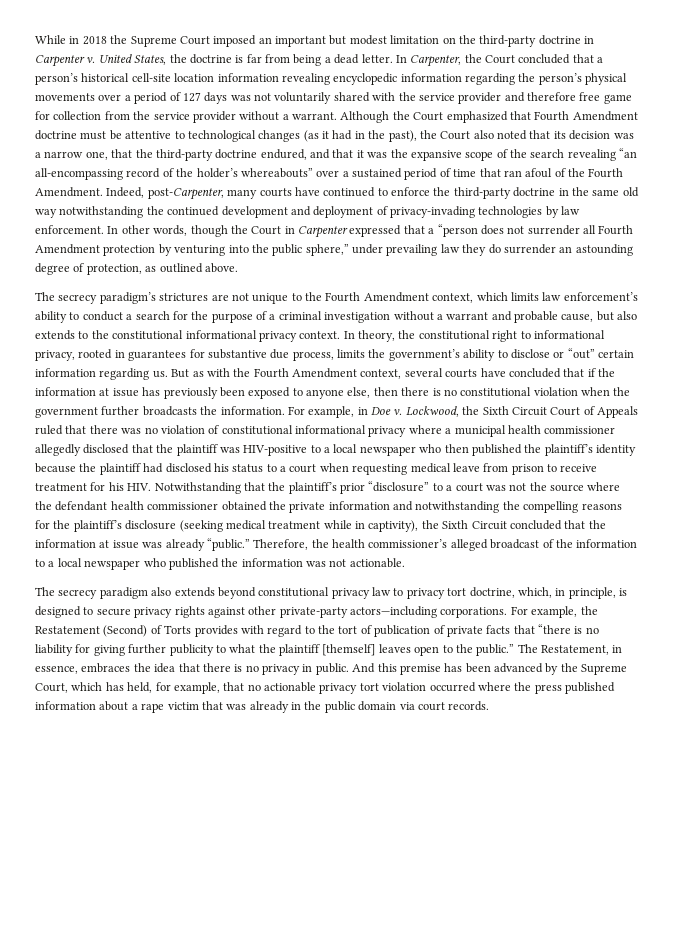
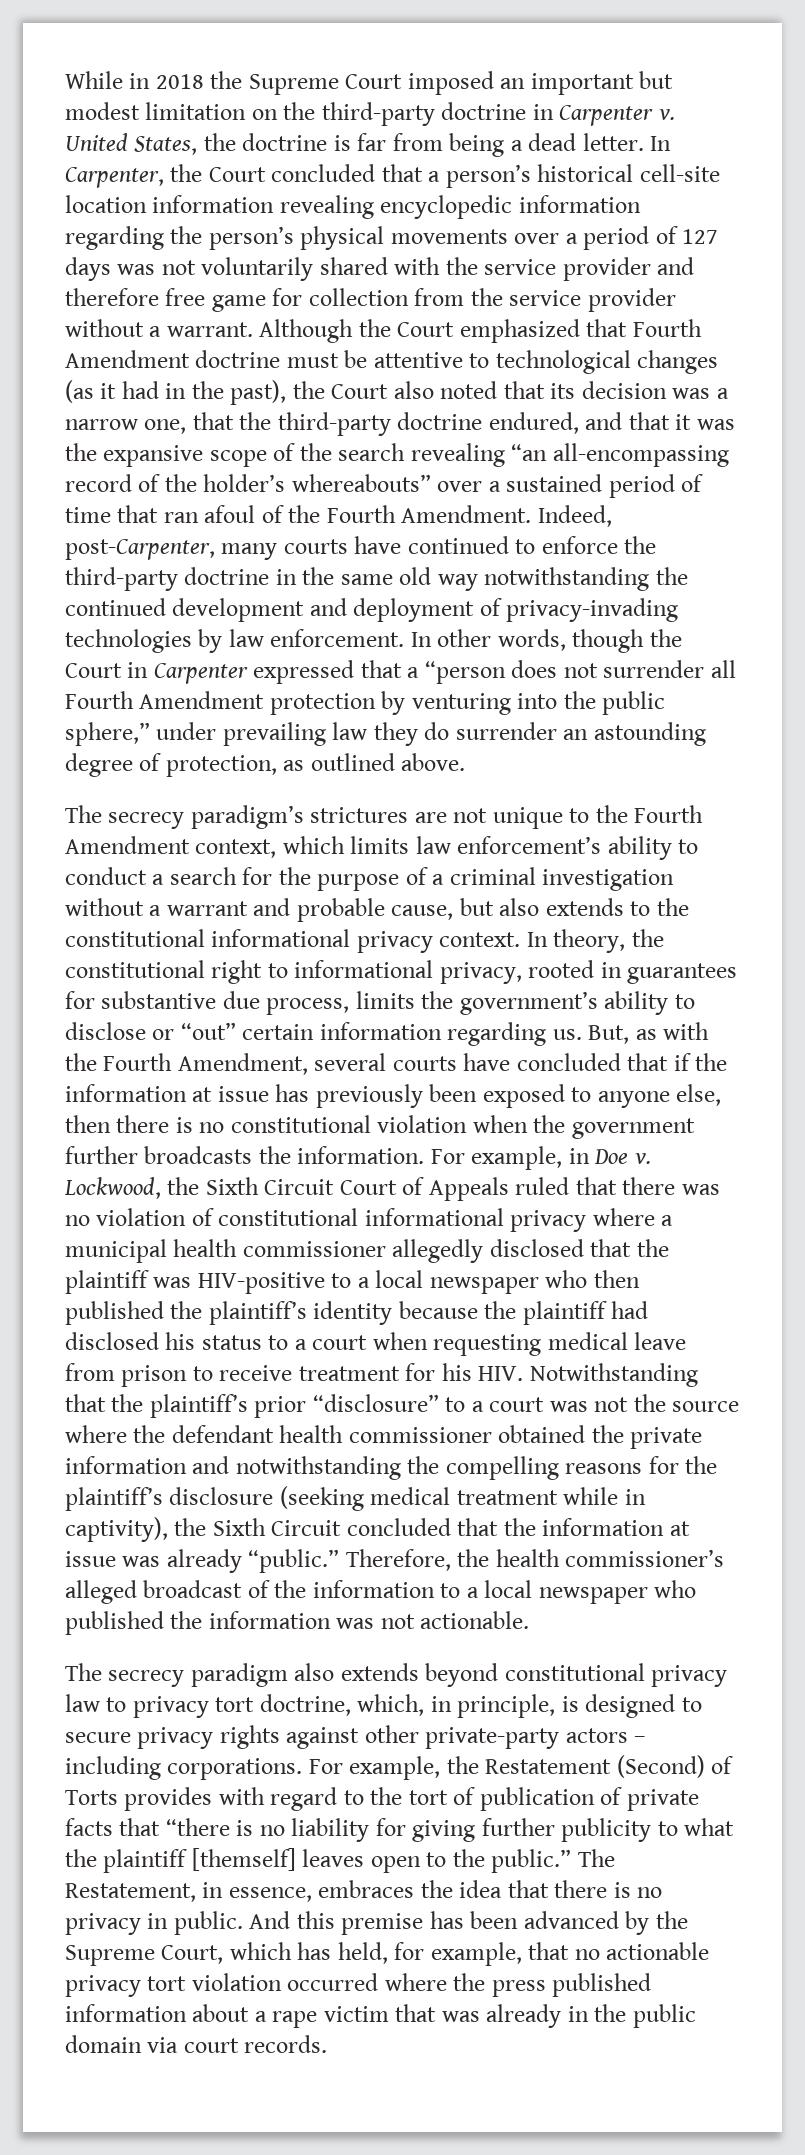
[171,369,190,378] But -> [588,1025,630,1044] But,
[292,368,402,379] Amendment context, -> [177,1053,308,1075] Amendment,
[350,606,437,618] actors—including -> [565,1728,646,1743] [65,1756,161,1780] actors – including

